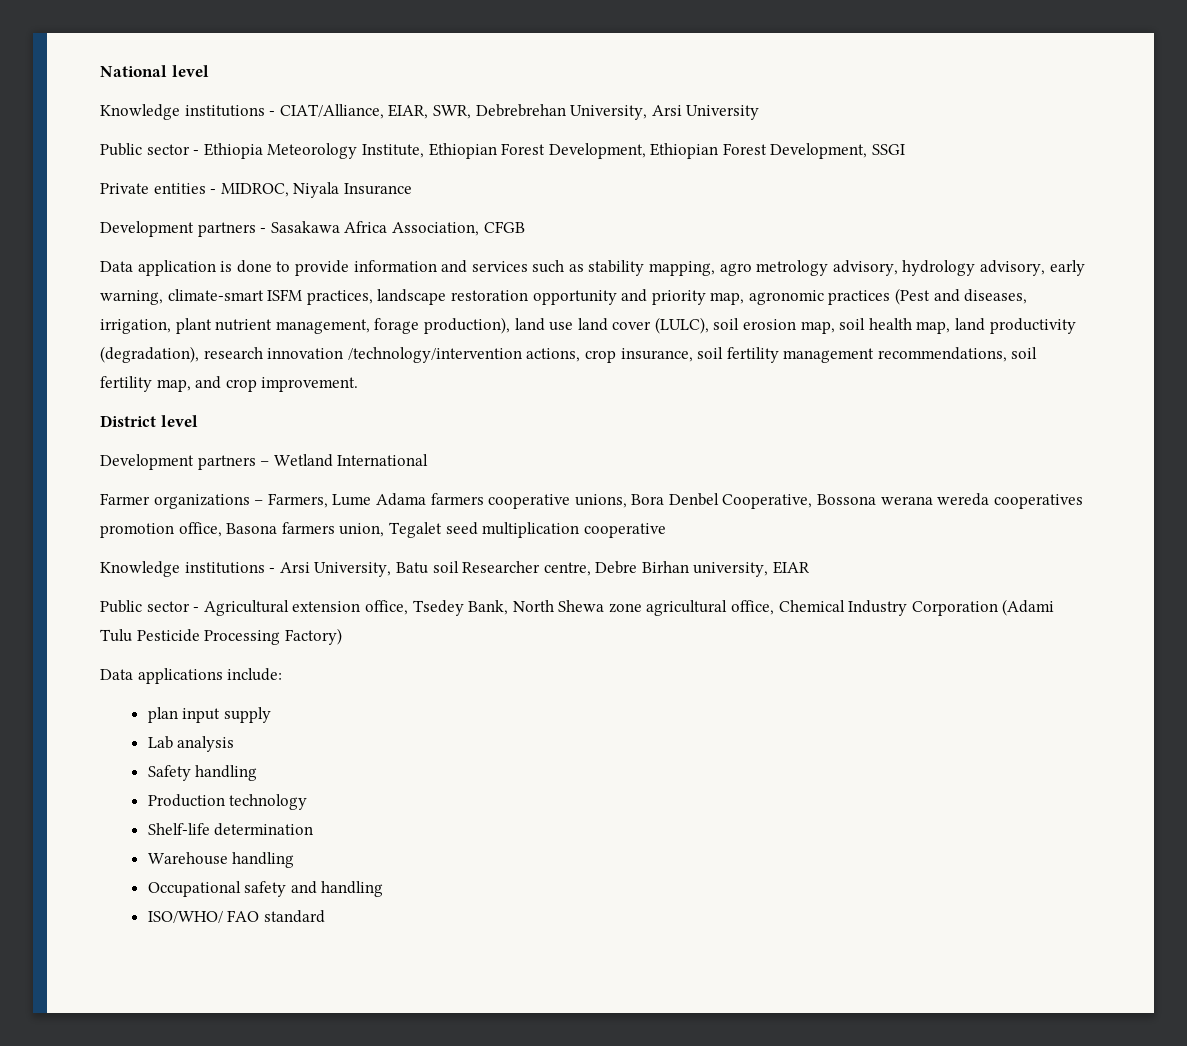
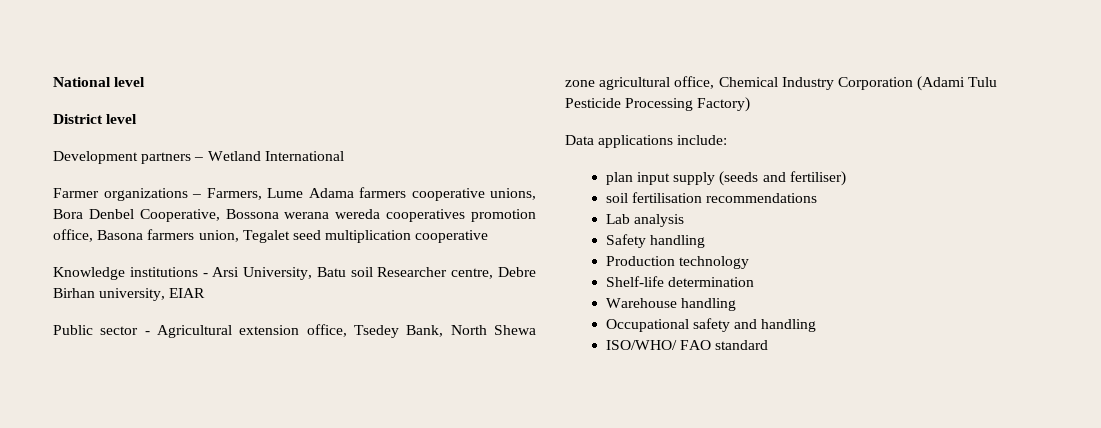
[100,104,760,120] [100,143,906,159] [100,182,412,198] [100,221,525,237] [100,260,1085,276] [100,288,1028,305] [100,317,1076,334] [100,346,1038,363] [100,376,359,392] // Knowledge institutions - CIAT/Alliance, EIAR, SWR, Debrebrehan University, Arsi University // Public sector - Ethiopia Meteorology Institute, Ethiopian Forest Development, Ethiopian Forest Development, SSGI // Private entities - MIDROC, Niyala Insurance // Development partners - Sasakawa Africa Association, CFGB // Data application is done to provide information and services such as stability mapping, agro metrology advisory, hydrology advisory, early warning, climate-smart ISFM practices, landscape restoration opportunity and priority map, agronomic practices (Pest and diseases, irrigation, plant nutrient management, forage production), land use land cover (LULC), soil erosion map, soil health map, land productivity (degradation), research innovation /technology/intervention actions, crop insurance, soil fertility management recommendations, soil fertility map, and crop improvement. -> (146, 82) none
(271, 715) none -> [719,171,846,186] [605,192,818,203] (seeds and fertiliser) // soil fertilisation recommendations

